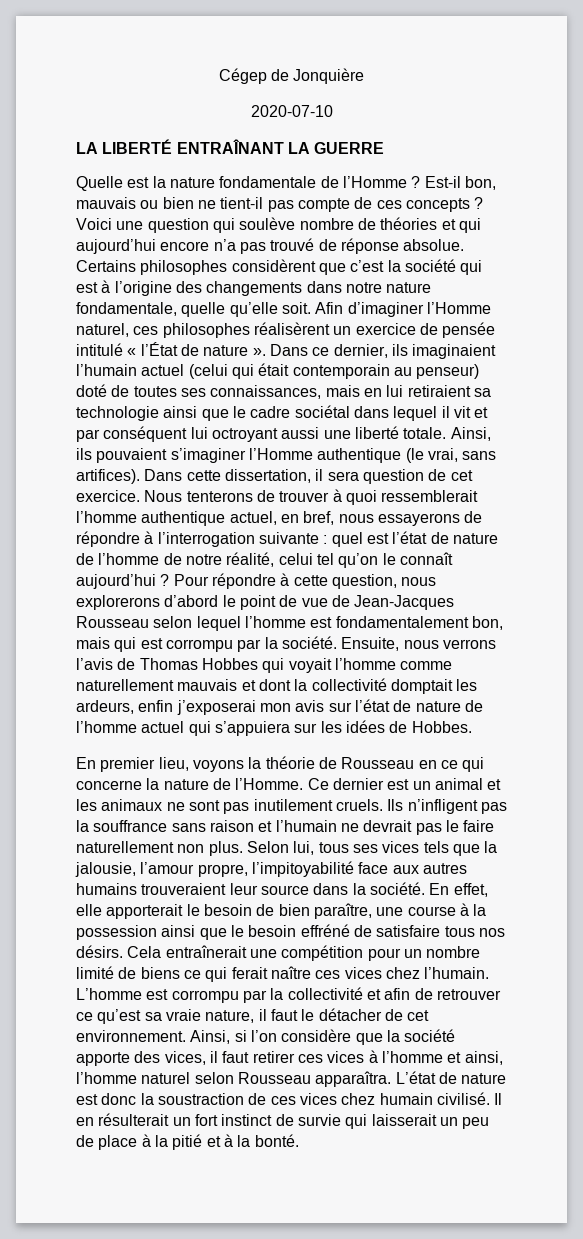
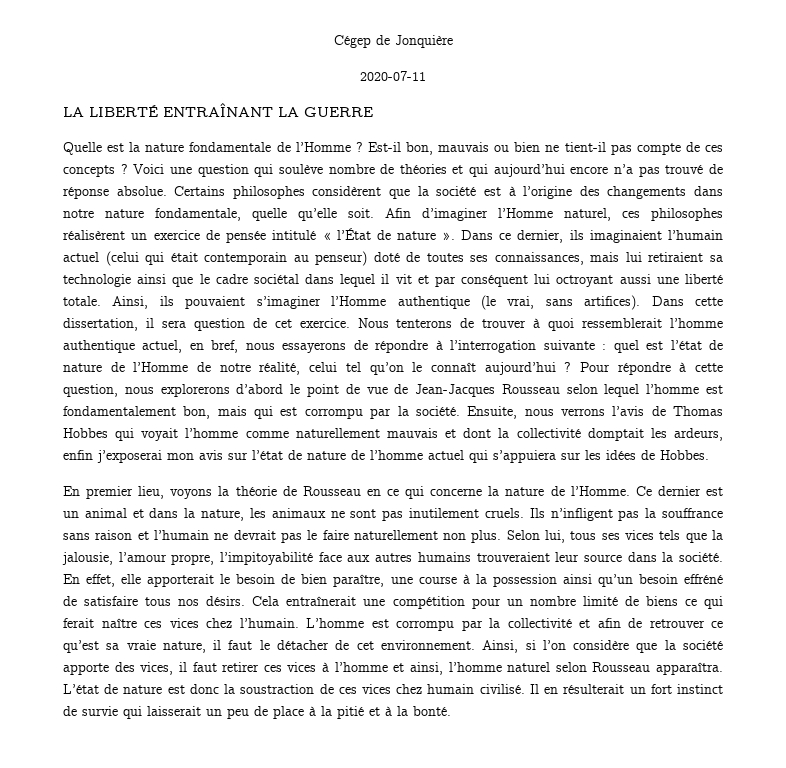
[250,105,333,117] 2020-07-10 -> [360,71,426,81] 2020-07-11
[350,259,483,275] c’est la société qui -> [417,186,477,196] la société
[363,388,382,397] en -> (620, 257) none
[98,553,160,565] l’homme -> [133,362,189,372] l’Homme
(502, 784) none -> [149,508,245,521] dans la nature,
[199,925,244,940] que le -> [597,574,633,587] qu’un

